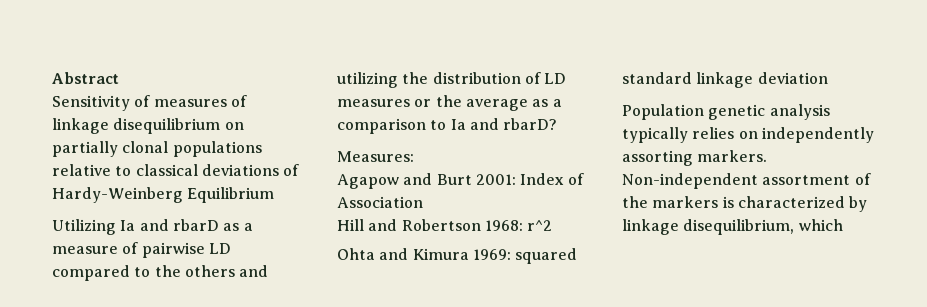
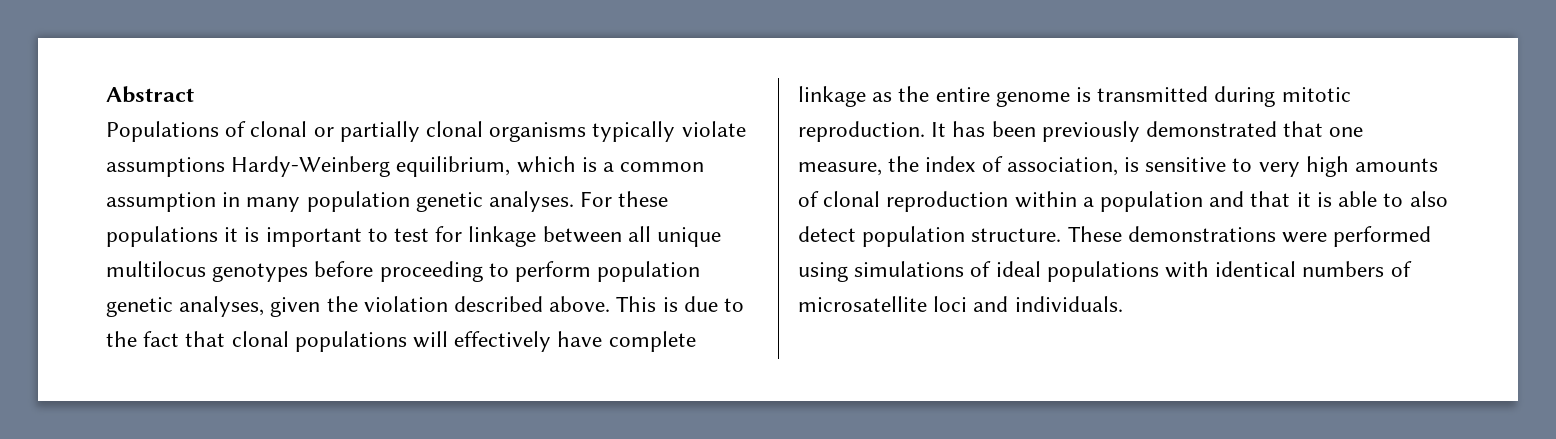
[52,95,247,111] [52,118,244,134] [52,141,262,157] [52,164,300,176] [52,187,275,203] [52,219,253,235] [52,242,231,258] [52,265,269,281] [337,72,567,88] [337,95,562,111] [337,118,558,134] [337,151,414,162] [337,173,584,189] [337,196,423,208] [337,219,553,231] [337,248,578,264] [622,72,828,88] [622,104,830,120] [622,127,874,143] [622,150,768,166] [622,173,871,189] [622,196,868,212] [622,219,843,235] Sensitivity of measures of linkage disequilibrium on partially clonal populations relative to classical deviations of Hardy-Weinberg Equilibrium // Utilizing Ia and rbarD as a measure of pairwise LD compared to the others and utilizing the distribution of LD measures or the average as a comparison to Ia and rbarD? // Measures: // Agapow and Burt 2001: Index of Association // Hill and Robertson 1968: r^2 // Ohta and Kimura 1969: squared standard linkage deviation // Population genetic analysis typically relies on independently assorting markers. Non-independent assortment of the markers is characterized by linkage disequilibrium, which -> [106,121,746,142] [106,156,705,177] [106,191,669,212] [106,226,722,247] [106,261,701,282] [106,296,745,317] [106,331,696,352] [798,86,1351,107] [798,121,1364,142] [798,156,1439,177] [798,191,1448,212] [798,226,1432,247] [798,261,1412,282] [798,296,1123,312] Populations of clonal or partially clonal organisms typically violate assumptions Hardy-Weinberg equilibrium, which is a common assumption in many population genetic analyses. For these populations it is important to test for linkage between all unique multilocus genotypes before proceeding to perform population genetic analyses, given the violation described above. This is due to the fact that clonal populations will effectively have complete linkage as the entire genome is transmitted during mitotic reproduction. It has been previously demonstrated that one measure, the index of association, is sensitive to very high amounts of clonal reproduction within a population and that it is able to also detect population structure. These demonstrations were performed using simulations of ideal populations with identical numbers of microsatellite loci and individuals.

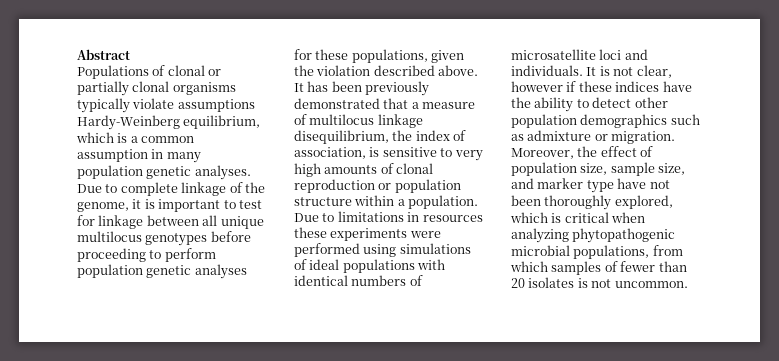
[580,191,669,207] [106,226,218,247] For these populations -> [77,182,265,196] [77,202,129,212] Due to complete linkage of the genome,
[179,296,265,317] analyses, -> [194,264,247,279] [294,49,428,63] analyses for these populations,
[616,296,745,312] [106,331,696,352] [798,86,1351,107] [798,121,925,142] This is due to the fact that clonal populations will effectively have complete linkage as the entire genome is transmitted during mitotic reproduction. -> (479, 70) none
[1329,127,1364,137] [798,162,882,176] one measure, -> [411,102,476,109] [294,114,423,128] [294,130,389,144] a measure of multilocus linkage disequilibrium,
[1014,191,1448,212] [798,226,1276,247] within a population and that it is able to also detect population structure. These demonstrations -> [378,179,461,193] [294,195,479,209] [294,211,483,222] [294,227,408,241] or population structure within a population. Due to limitations in resources these experiments
(1123, 304) none -> [586,65,672,78] [511,81,692,92] [511,97,668,112] [511,114,700,128] [511,130,676,144] [511,146,654,159] [511,162,686,176] [511,178,670,193] [511,195,673,210] [510,212,646,223] [511,228,676,243] [511,245,683,259] [510,261,687,275] [511,277,688,288] It is not clear, however if these indices have the ability to detect other population demographics such as admixture or migration. Moreover, the effect of population size, sample size, and marker type have not been thoroughly explored, which is critical when analyzing phytopathogenic microbial populations, from which samples of fewer than 20 isolates is not uncommon.

